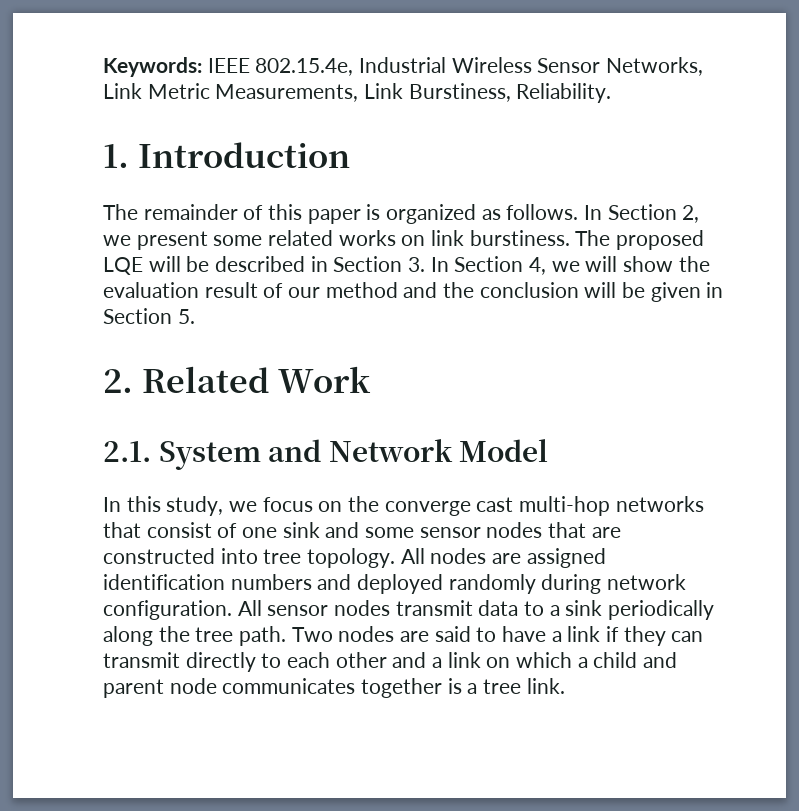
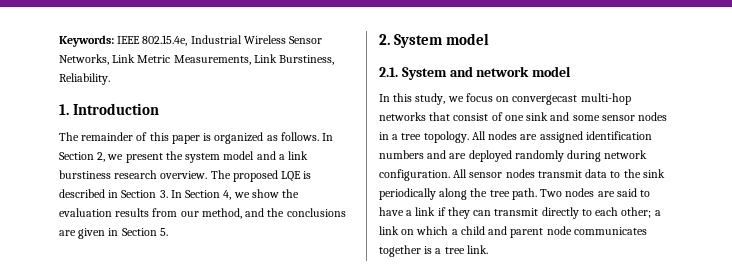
[213,230,570,246] some related works on link burstiness. -> [165,151,309,163] [59,170,208,179] the system model and a link burstiness research overview.
[148,256,210,272] will be -> [303,171,312,179] is
[585,256,618,272] will -> (250, 195) none
[204,282,646,298] result of our method and the conclusion will be -> [115,208,346,219] [59,230,76,236] results from our method, and the conclusions are
[141,366,371,393] Related Work -> [394,33,490,48] System model
[328,439,549,462] Network Model -> [476,66,572,77] network model
[348,496,514,516] the converge cast -> [512,95,578,105] convergecast
[548,522,621,538] [103,548,258,564] that are constructed into -> [379,132,399,140] in a
(352, 582) none -> [449,153,467,159] are
[549,605,560,616] a -> [623,169,641,178] the
[335,652,427,668] other and -> [621,207,652,218] other;

